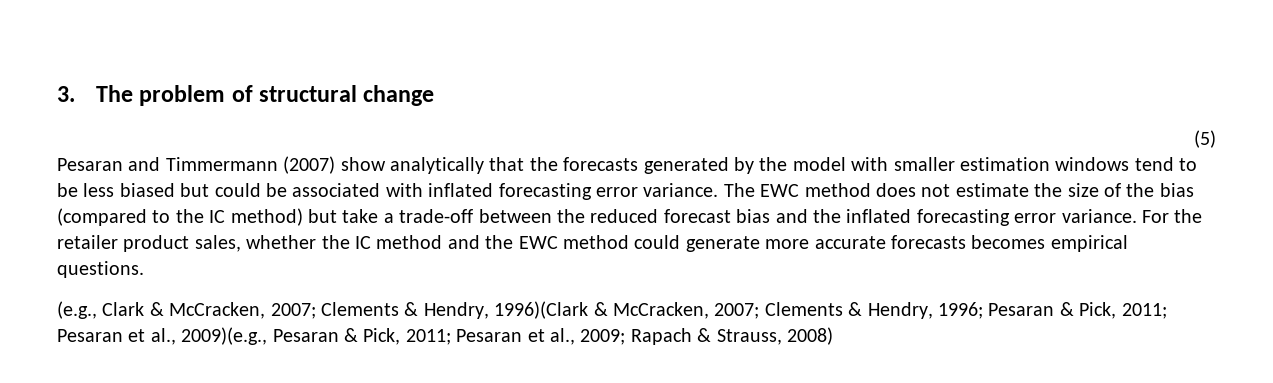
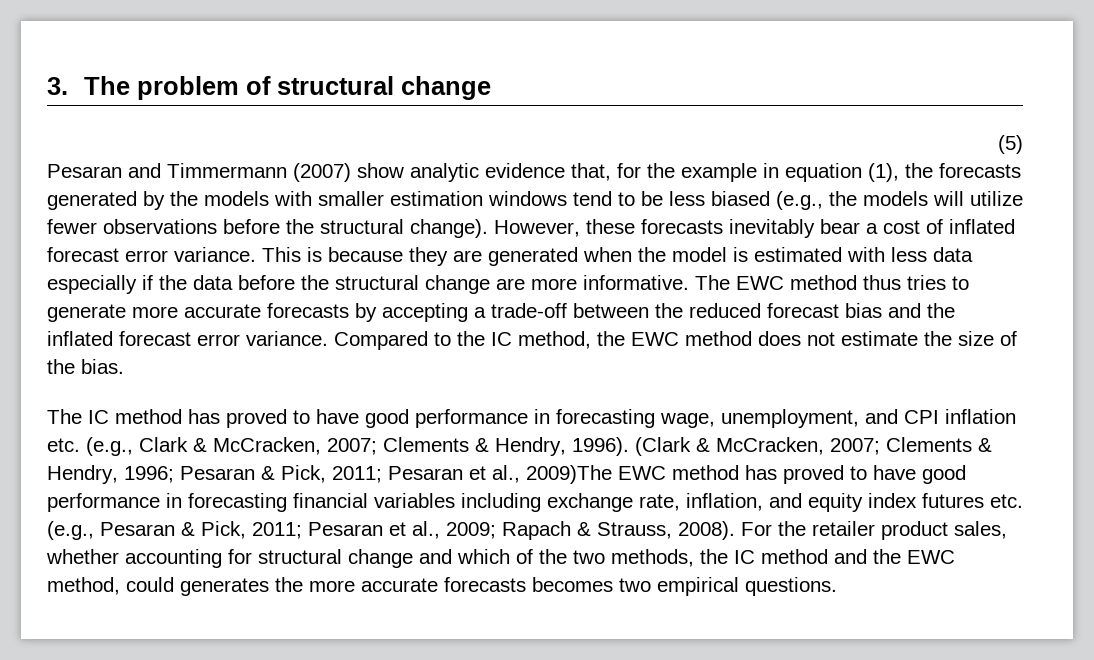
[390,157,525,174] analytically that -> [410,163,899,182] analytic evidence that, for the example in equation (1),
[792,157,846,171] model -> [204,191,269,206] models
[180,183,1194,200] [57,208,379,226] but could be associated with inflated forecasting error variance. The EWC method does not estimate the size of the bias (compared to the IC method) but take -> [776,191,1023,210] [47,219,1015,238] [47,247,973,266] [47,275,969,294] [47,303,468,322] (e.g., the models will utilize fewer observations before the structural change). However, these forecasts inevitably bear a cost of inflated forecast error variance. This is because they are generated when the model is estimated with less data especially if the data before the structural change are more informative. The EWC method thus tries to generate more accurate forecasts by accepting
[916,209,1203,226] [57,235,1128,252] [57,261,144,278] forecasting error variance. For the retailer product sales, whether the IC method and the EWC method could generate more accurate forecasts becomes empirical questions. // -> [119,331,1017,350] [47,359,124,374] [47,409,1016,428] [47,438,80,452] forecast error variance. Compared to the IC method, the EWC method does not estimate the size of the bias. // The IC method has proved to have good performance in forecasting wage, unemployment, and CPI inflation etc.
[494,301,589,319] 1996)(Clark -> [572,437,691,456] 1996). (Clark
[181,327,268,345] 2009)(e.g., -> [526,465,966,484] [47,493,1023,512] [47,521,94,540] 2009)The EWC method has proved to have good performance in forecasting financial variables including exchange rate, inflation, and equity index futures etc. (e.g.,
[786,327,833,345] 2008) -> [678,521,1007,540] [46,549,955,568] [47,577,837,596] 2008). For the retailer product sales, whether accounting for structural change and which of the two methods, the IC method and the EWC method, could generates the more accurate forecasts becomes two empirical questions.

